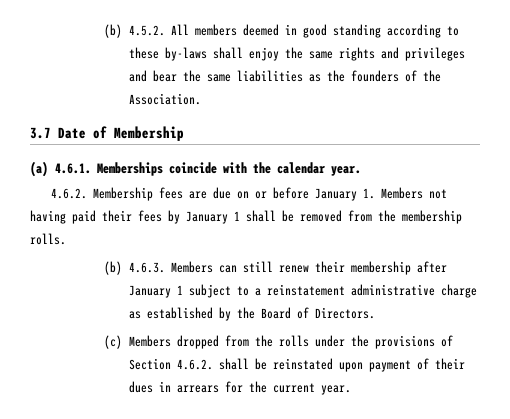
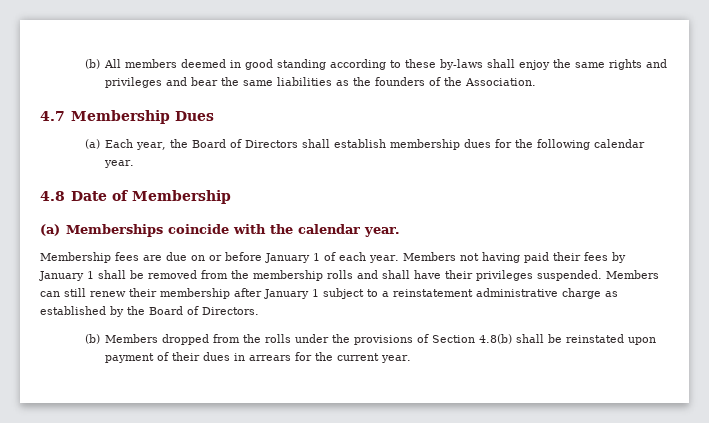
[104,24,166,38] (b) 4.5.2. -> [84,59,100,69] (b)
[30,127,51,139] 3.7 -> [40,110,214,124] [84,139,646,150] [104,160,135,168] [40,191,65,201] 4.7 Membership Dues // (a) Each year, the Board of Directors shall establish membership dues for the following calendar year. // 4.8
[54,163,91,174] 4.6.1. -> (60, 230) none
[51,188,88,199] 4.6.2. -> (401, 232) none
[363,188,376,199] 1. -> [313,252,399,263] 1 of each year.
[30,233,66,245] [104,261,166,275] rolls. // (b) 4.6.3. -> [327,270,602,281] rolls and shall have their privileges suspended.
[104,335,123,349] (c) -> [84,334,100,344] (b)
[177,359,214,370] 4.6.2. -> [479,334,513,344] 4.8(b)

